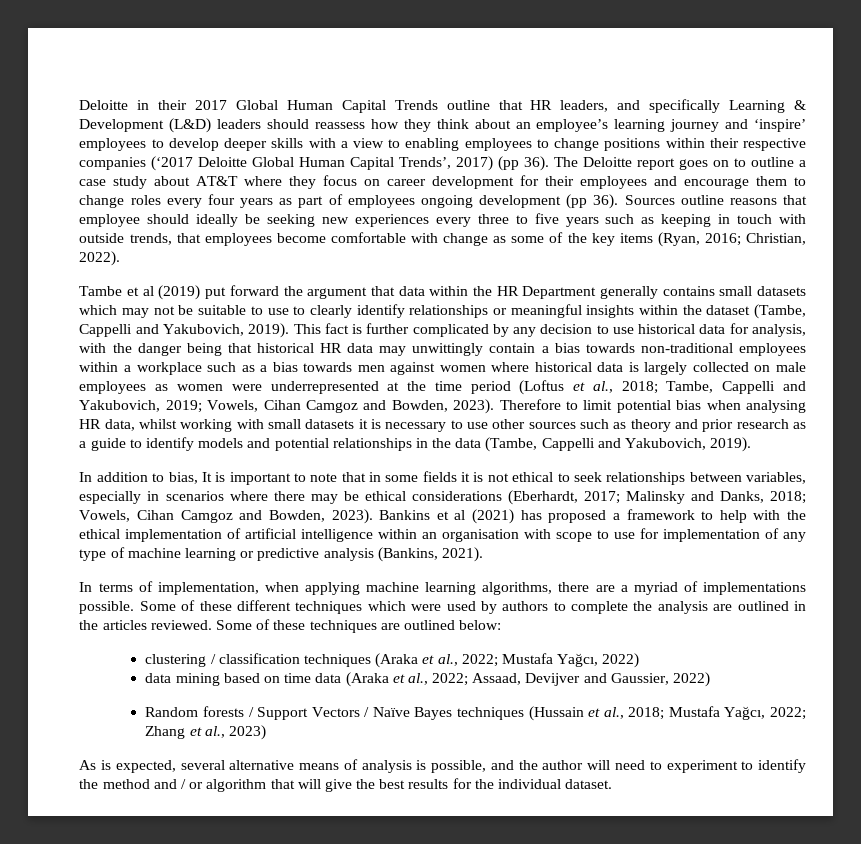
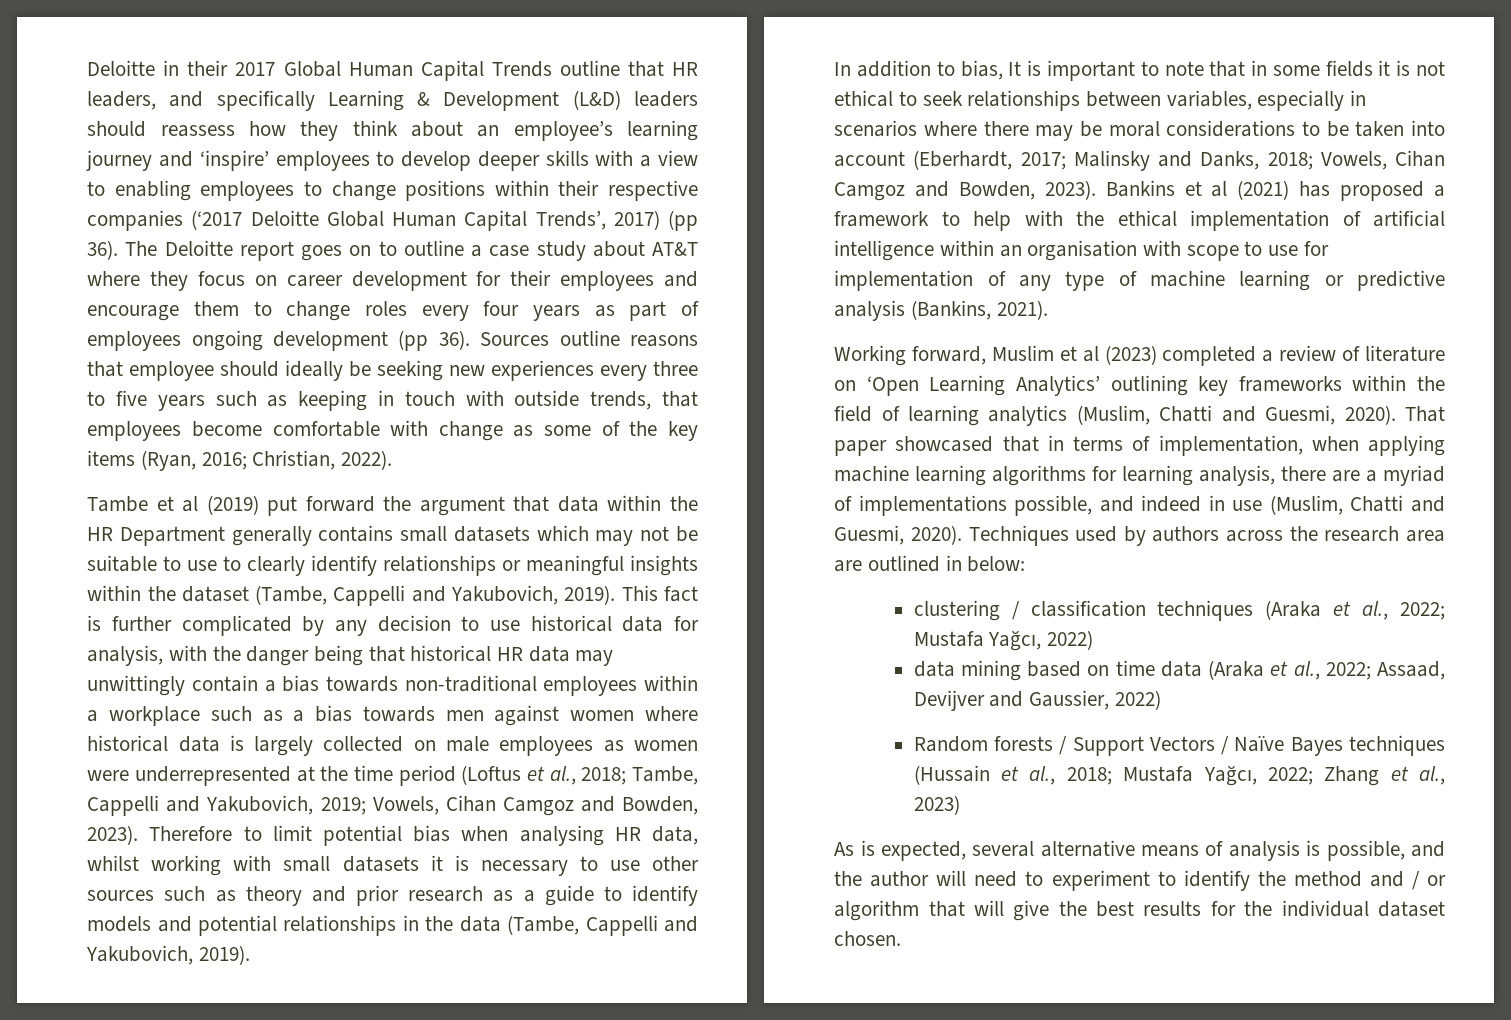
[364,491,502,501] ethical considerations -> [1108,120,1445,137] [834,151,906,167] moral considerations to be taken into account
[79,582,93,592] In -> [834,345,1445,366] [834,375,1445,396] [834,405,1445,426] [834,435,1064,456] Working forward, Muslim et al (2023) completed a review of literature on ‘Open Learning Analytics’ outlining key frameworks within the field of learning analytics (Muslim, Chatti and Guesmi, 2020). That paper showcased that in
[482,582,553,595] algorithms, -> [992,465,1276,486] algorithms for learning analysis,
[79,600,806,614] [79,619,455,633] possible. Some of these different techniques which were used by authors to complete the analysis are outlined in the articles reviewed. Some of these techniques are outlined -> [1014,495,1445,516] [834,525,1445,546] [834,555,962,572] possible, and indeed in use (Muslim, Chatti and Guesmi, 2020). Techniques used by authors across the research area are outlined in
[565,779,613,789] dataset. -> [1378,901,1445,917] [834,931,902,946] dataset chosen.

